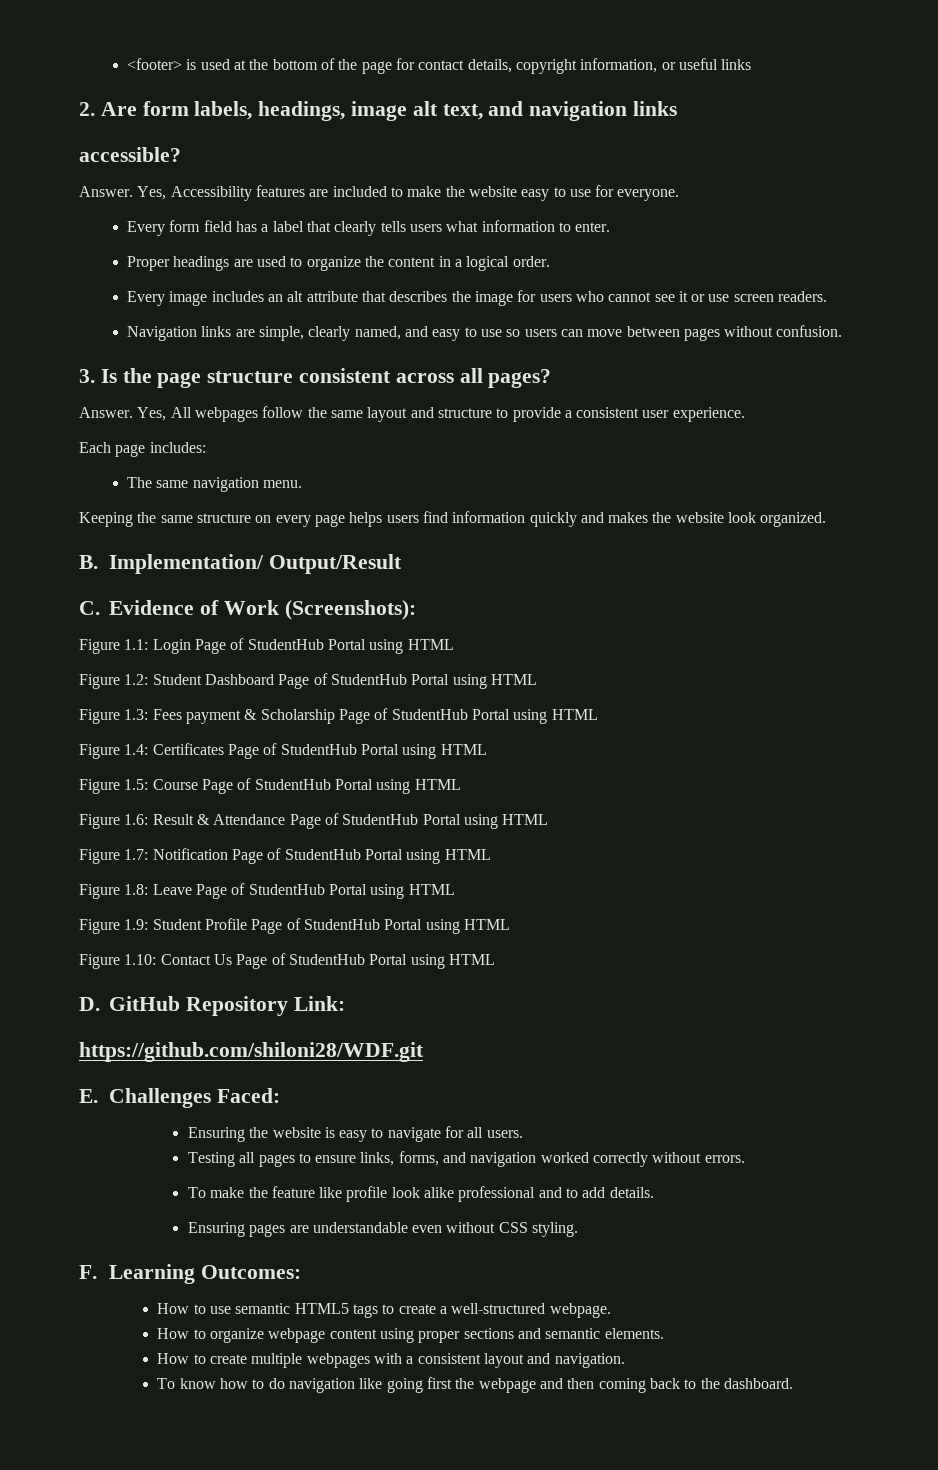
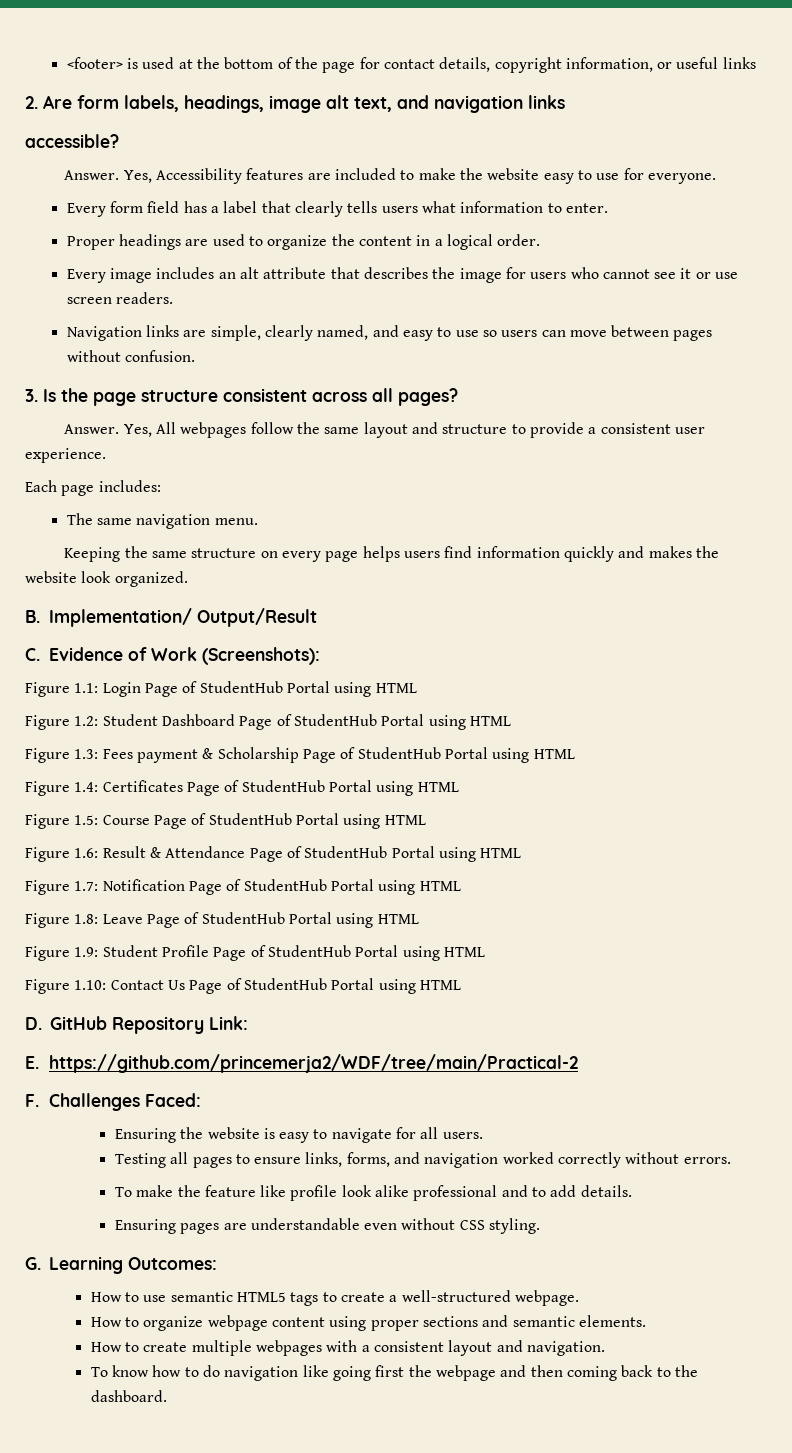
[79,1042,424,1062] [79,1089,98,1103] https://github.com/shiloni28/WDF.git // E. -> [25,1054,579,1073] [25,1094,39,1107] E. https://github.com/princemerja2/WDF/tree/main/Practical-2 // F.
[79,1265,97,1279] F. -> [25,1257,41,1270] G.

